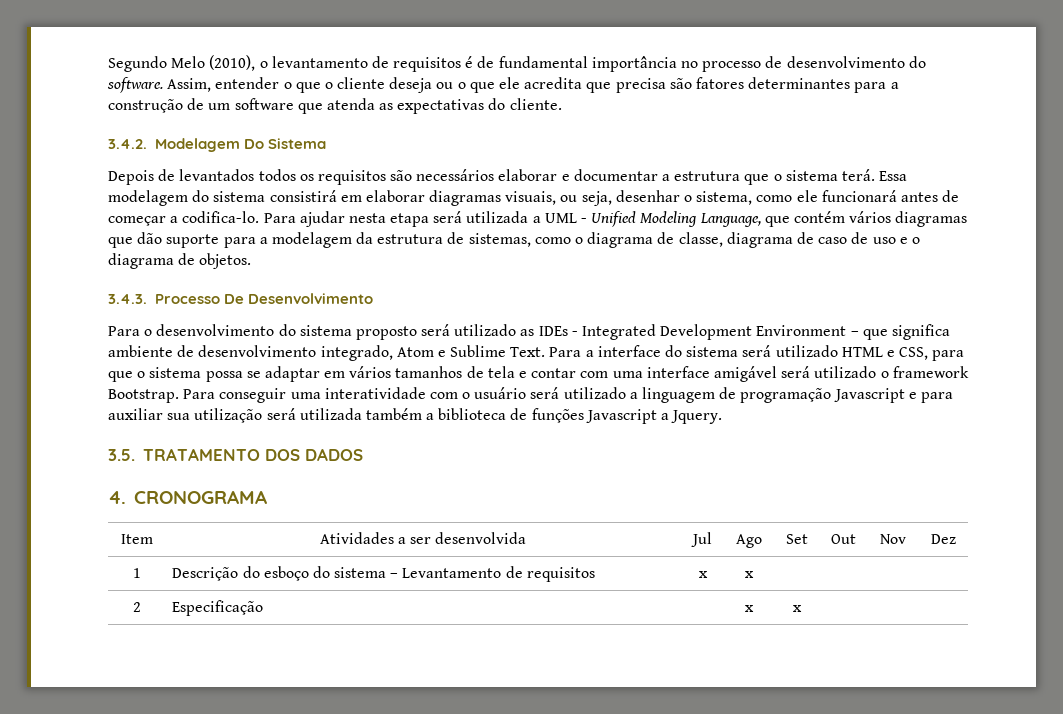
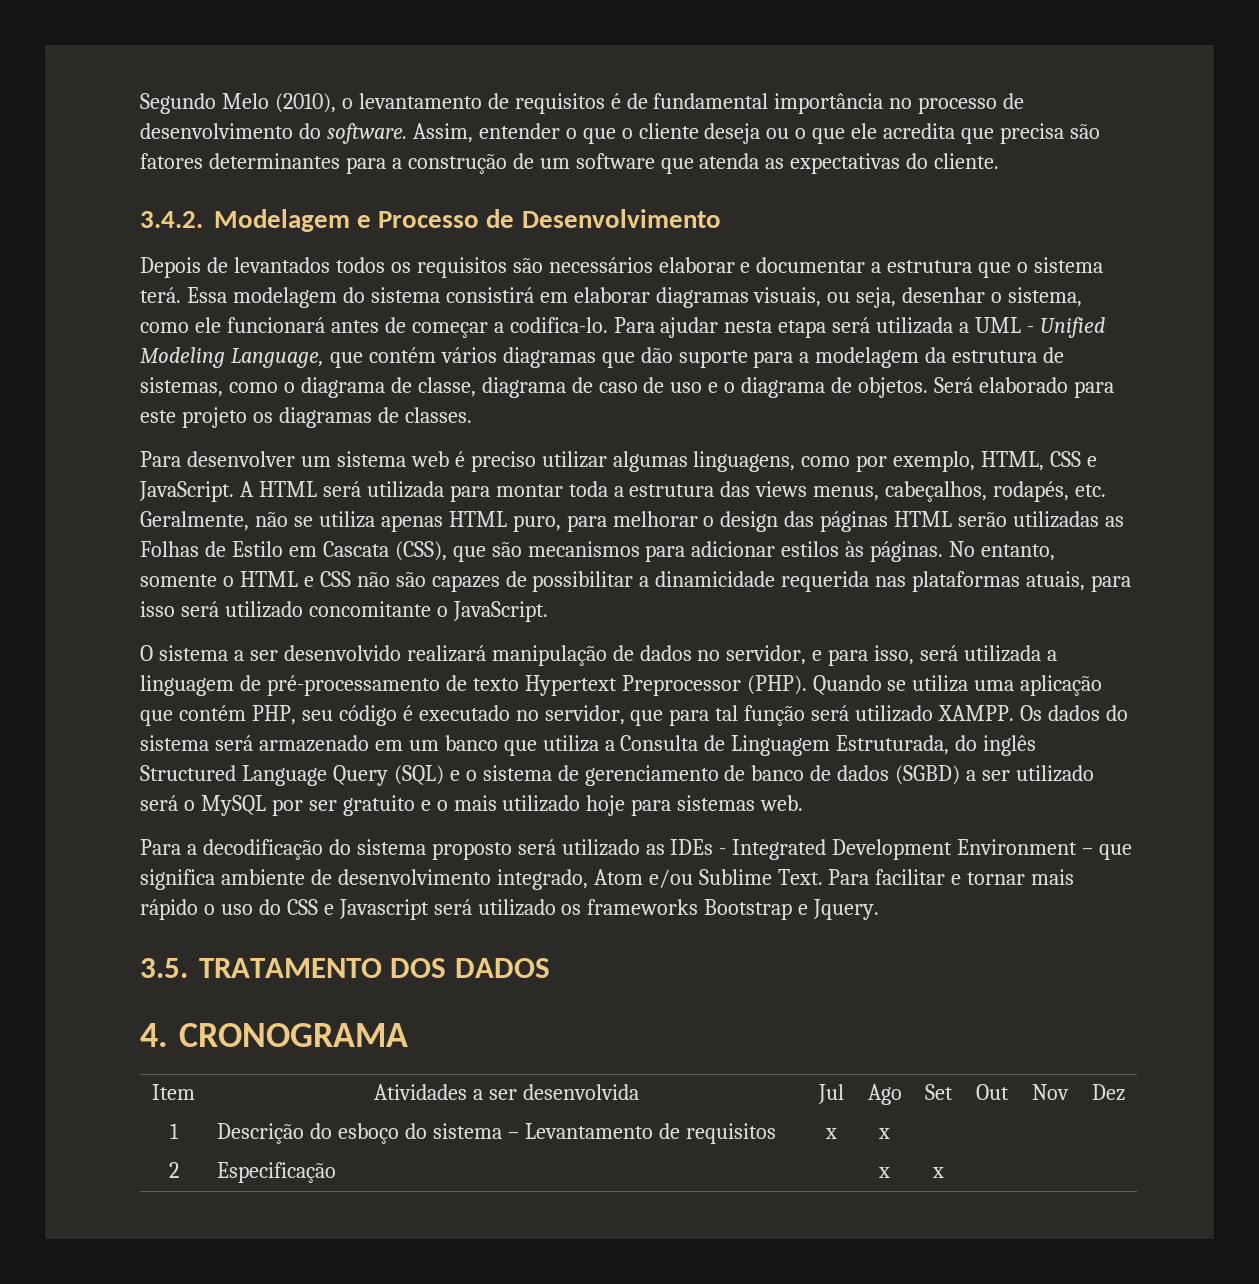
[243,138,326,149] Do Sistema -> [357,209,721,228] e Processo de Desenvolvimento
[108,293,373,304] [108,324,275,336] // 3.4.3. Processo De Desenvolvimento // Para o desenvolvimento -> [934,377,1114,398] [140,407,472,428] [140,451,1098,472] [139,481,1107,502] [140,511,1125,532] [140,541,1056,562] [140,571,1132,592] [140,601,548,622] [140,645,1058,666] [140,675,1103,696] [140,705,1128,726] [140,735,1037,756] [140,765,1095,786] [140,795,804,816] [140,839,323,860] Será elaborado para este projeto os diagramas de classes. // Para desenvolver um sistema web é preciso utilizar algumas linguagens, como por exemplo, HTML, CSS e JavaScript. A HTML será utilizada para montar toda a estrutura das views menus, cabeçalhos, rodapés, etc. Geralmente, não se utiliza apenas HTML puro, para melhorar o design das páginas HTML serão utilizadas as Folhas de Estilo em Cascata (CSS), que são mecanismos para adicionar estilos às páginas. No entanto, somente o HTML e CSS não são capazes de possibilitar a dinamicidade requerida nas plataformas atuais, para isso será utilizado concomitante o JavaScript. // O sistema a ser desenvolvido realizará manipulação de dados no servidor, e para isso, será utilizada a linguagem de pré-processamento de texto Hypertext Preprocessor (PHP). Quando se utiliza uma aplicação que contém PHP, seu código é executado no servidor, que para tal função será utilizado XAMPP. Os dados do sistema será armazenado em um banco que utiliza a Consulta de Linguagem Estruturada, do inglês Structured Language Query (SQL) e o sistema de gerenciamento de banco de dados (SGBD) a ser utilizado será o MySQL por ser gratuito e o mais utilizado hoje para sistemas web. // Para a decodificação
[437,350,446,357] e -> [648,869,693,888] e/ou
[585,345,965,361] [108,366,969,382] [108,387,953,403] [108,408,670,424] a interface do sistema será utilizado HTML e CSS, para que o sistema possa se adaptar em vários tamanhos de tela e contar com uma interface amigável será utilizado o framework Bootstrap. Para conseguir uma interatividade com o usuário será utilizado a linguagem de programação Javascript e para auxiliar sua utilização será utilizada também a biblioteca de funções Javascript a -> [875,869,1075,885] [140,899,809,920] facilitar e tornar mais rápido o uso do CSS e Javascript será utilizado os frameworks Bootstrap e

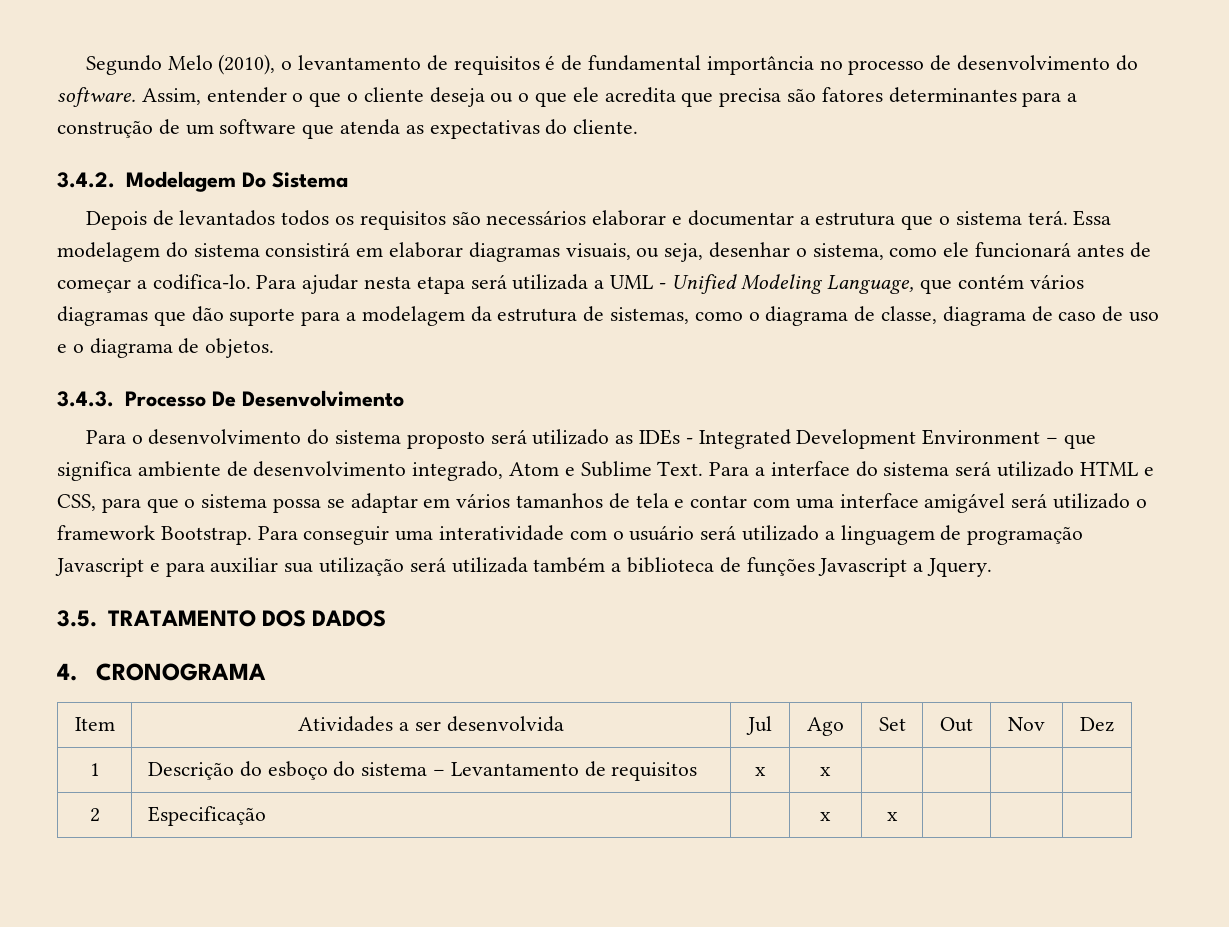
[357,209,721,228] e Processo de Desenvolvimento -> [241,172,348,188] Do Sistema
[934,377,1114,398] [140,407,472,428] [140,451,1098,472] [139,481,1107,502] [140,511,1125,532] [140,541,1056,562] [140,571,1132,592] [140,601,548,622] [140,645,1058,666] [140,675,1103,696] [140,705,1128,726] [140,735,1037,756] [140,765,1095,786] [140,795,804,816] [140,839,323,860] Será elaborado para este projeto os diagramas de classes. // Para desenvolver um sistema web é preciso utilizar algumas linguagens, como por exemplo, HTML, CSS e JavaScript. A HTML será utilizada para montar toda a estrutura das views menus, cabeçalhos, rodapés, etc. Geralmente, não se utiliza apenas HTML puro, para melhorar o design das páginas HTML serão utilizadas as Folhas de Estilo em Cascata (CSS), que são mecanismos para adicionar estilos às páginas. No entanto, somente o HTML e CSS não são capazes de possibilitar a dinamicidade requerida nas plataformas atuais, para isso será utilizado concomitante o JavaScript. // O sistema a ser desenvolvido realizará manipulação de dados no servidor, e para isso, será utilizada a linguagem de pré-processamento de texto Hypertext Preprocessor (PHP). Quando se utiliza uma aplicação que contém PHP, seu código é executado no servidor, que para tal função será utilizado XAMPP. Os dados do sistema será armazenado em um banco que utiliza a Consulta de Linguagem Estruturada, do inglês Structured Language Query (SQL) e o sistema de gerenciamento de banco de dados (SGBD) a ser utilizado será o MySQL por ser gratuito e o mais utilizado hoje para sistemas web. // Para a decodificação -> [57,390,404,407] [85,429,302,445] // 3.4.3. Processo De Desenvolvimento // Para o desenvolvimento
[648,869,693,888] e/ou -> [564,467,575,476] e
[875,869,1075,885] [140,899,809,920] facilitar e tornar mais rápido o uso do CSS e Javascript será utilizado os frameworks Bootstrap e -> [755,461,1154,477] [57,493,1147,513] [57,525,1084,545] [55,557,924,577] a interface do sistema será utilizado HTML e CSS, para que o sistema possa se adaptar em vários tamanhos de tela e contar com uma interface amigável será utilizado o framework Bootstrap. Para conseguir uma interatividade com o usuário será utilizado a linguagem de programação Javascript e para auxiliar sua utilização será utilizada também a biblioteca de funções Javascript a

